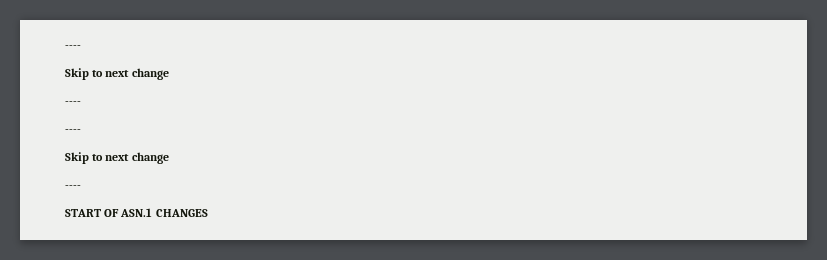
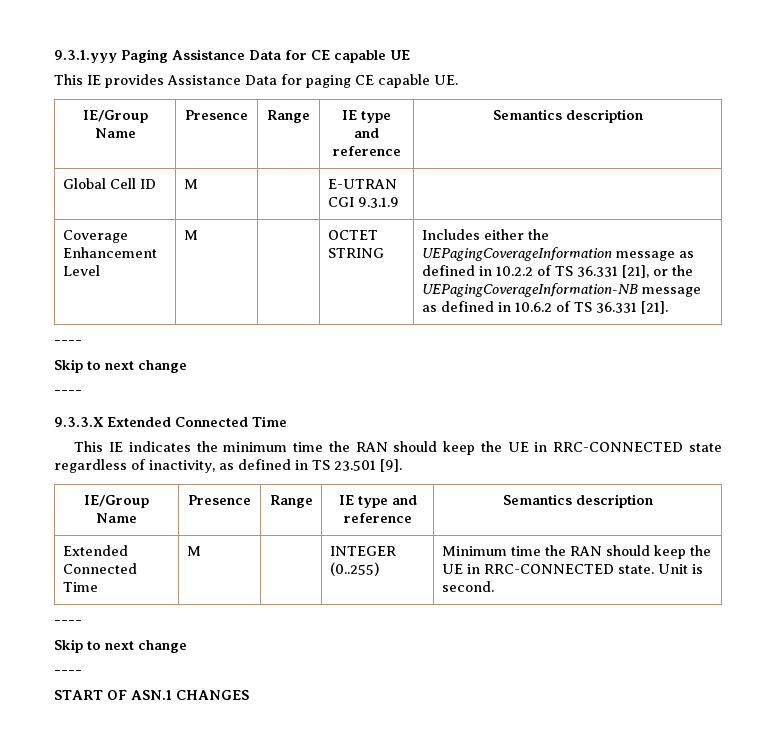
[65,45,81,49] [65,68,169,80] [65,101,81,105] ---- // Skip to next change // ---- -> [54,49,410,63] [54,74,458,88] [82,110,148,123] [94,128,136,138] [185,110,248,120] [267,110,310,123] [342,110,391,123] [354,128,379,138] [332,146,401,156] [492,109,643,123] [62,178,156,189] [183,179,198,189] [327,179,397,189] [327,197,399,208] [62,230,128,243] [62,247,157,258] [62,265,100,276] [183,230,198,240] [327,230,378,240] [327,248,384,258] [421,229,549,240] [421,247,694,261] [421,265,693,278] [421,283,701,297] [421,301,668,314] [54,340,82,345] [54,359,187,373] [54,390,82,395] [54,416,287,427] [74,441,722,455] [54,459,402,473] [84,495,149,508] [96,513,137,523] [188,495,251,505] [269,495,313,508] [338,495,417,508] [343,513,412,523] [502,494,653,508] [62,545,128,556] [62,563,137,574] [62,582,98,592] [186,546,201,556] [329,546,396,556] [329,562,379,576] [441,545,711,559] [441,564,703,574] [441,581,494,592] 9.3.1.yyy Paging Assistance Data for CE capable UE // This IE provides Assistance Data for paging CE capable UE. // IE/Group Name | Presence | Range | IE type and reference | Semantics description // Global Cell ID | M | | E-UTRAN CGI 9.3.1.9 | // Coverage Enhancement Level | M | | OCTET STRING | Includes either the UEPagingCoverageInformation message as defined in 10.2.2 of TS 36.331 [21], or the UEPagingCoverageInformation-NB message as defined in 10.6.2 of TS 36.331 [21]. // ---- // Skip to next change // ---- // 9.3.3.X Extended Connected Time // This IE indicates the minimum time the RAN should keep the UE in RRC-CONNECTED state regardless of inactivity, as defined in TS 23.501 [9]. // IE/Group Name | Presence | Range | IE type and reference | Semantics description // Extended Connected Time | M | | INTEGER (0..255) | Minimum time the RAN should keep the UE in RRC-CONNECTED state. Unit is second.

